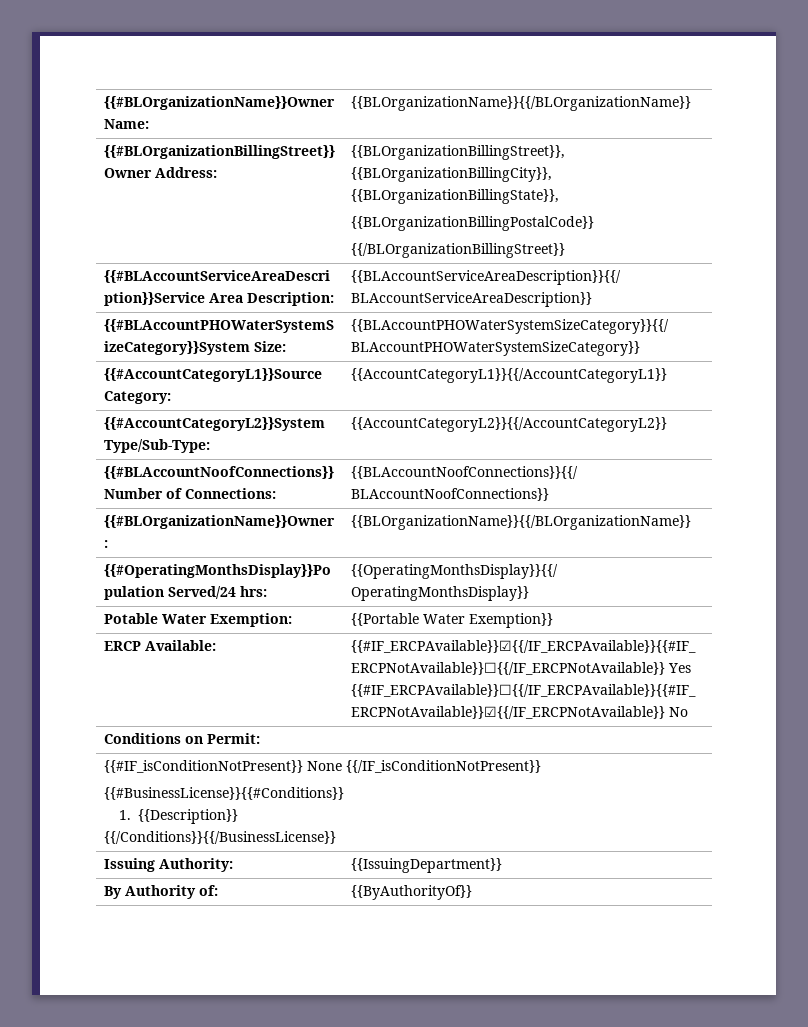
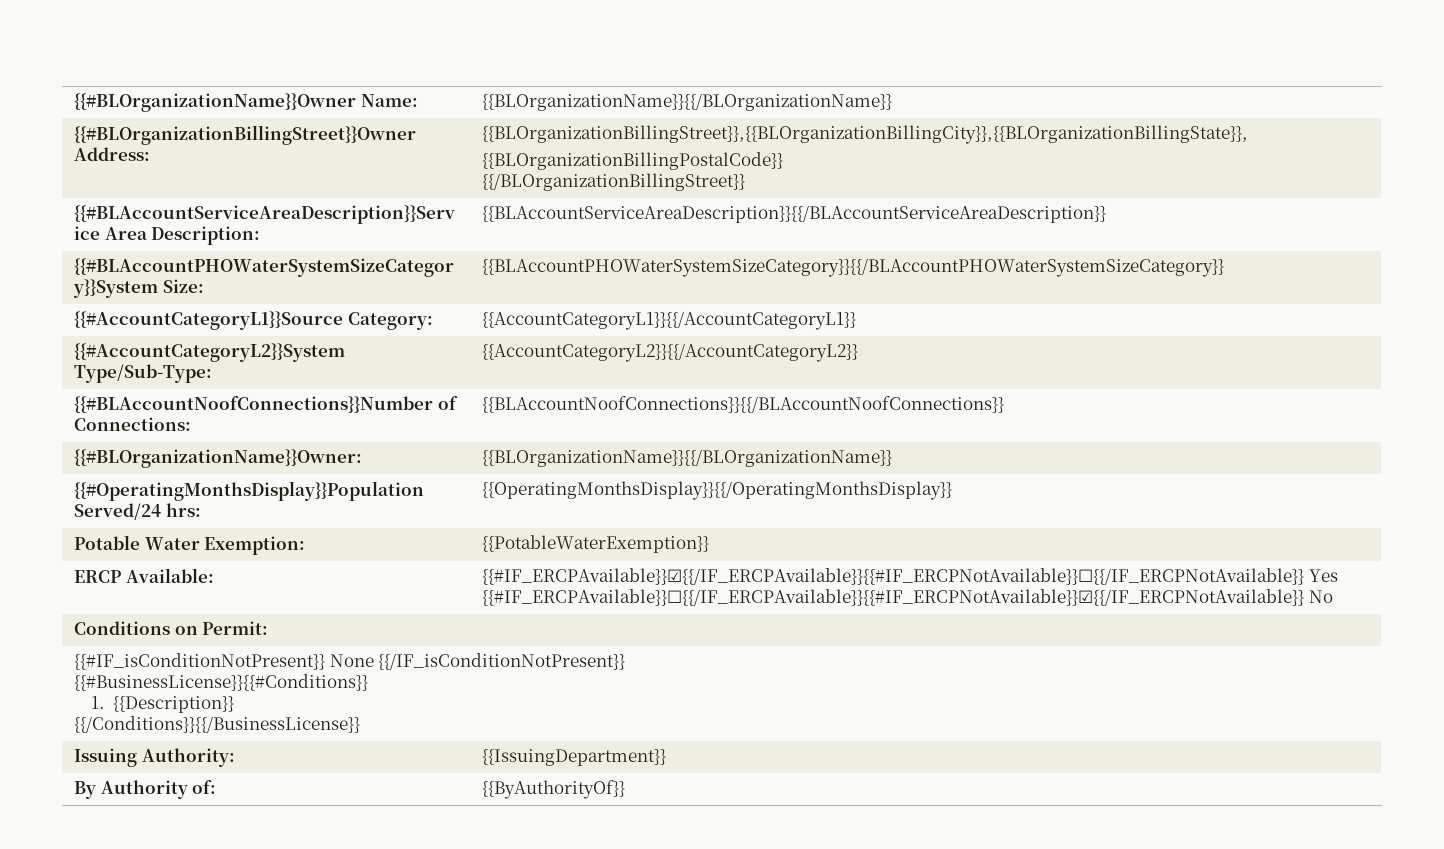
[351,613,554,628] {{Portable Water Exemption}} -> [481,535,709,553] {{PotableWaterExemption}}

